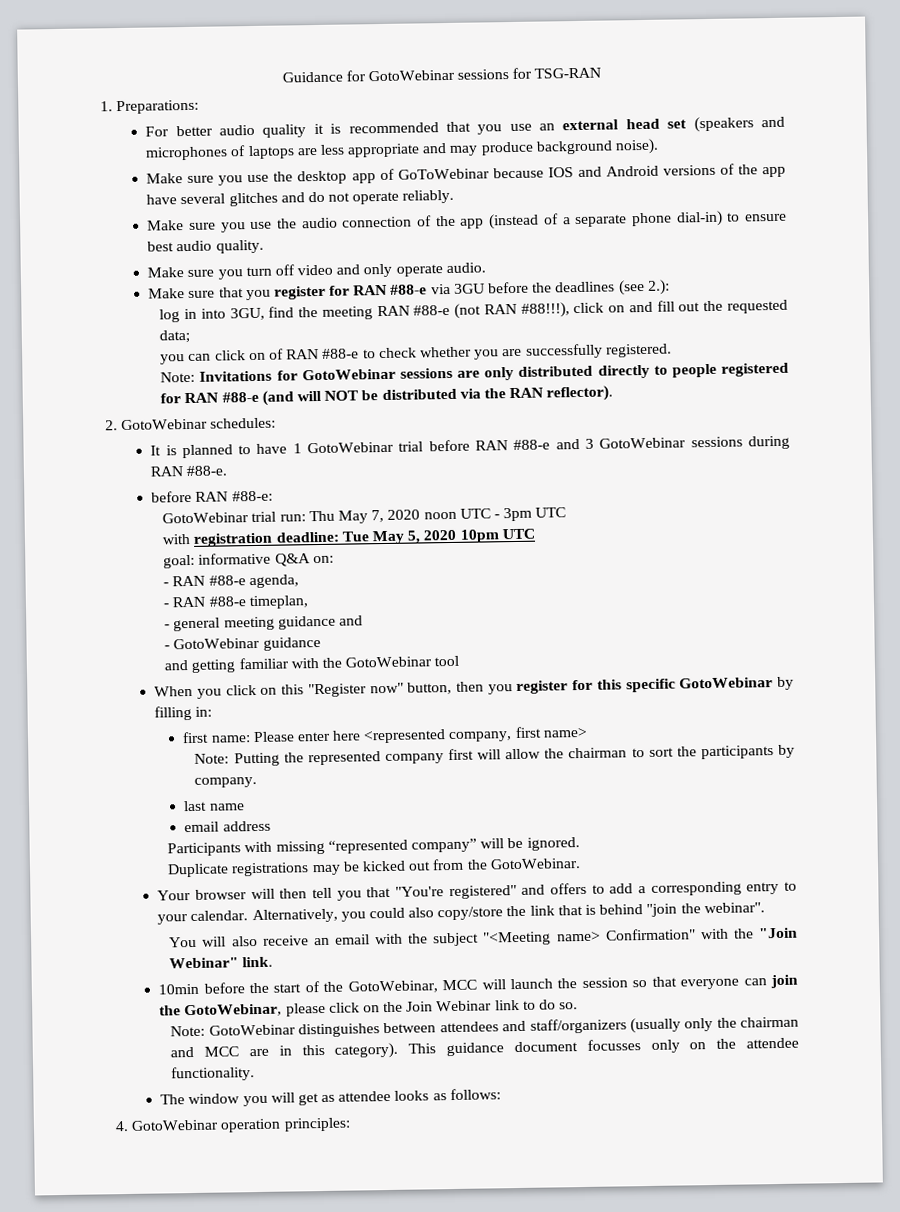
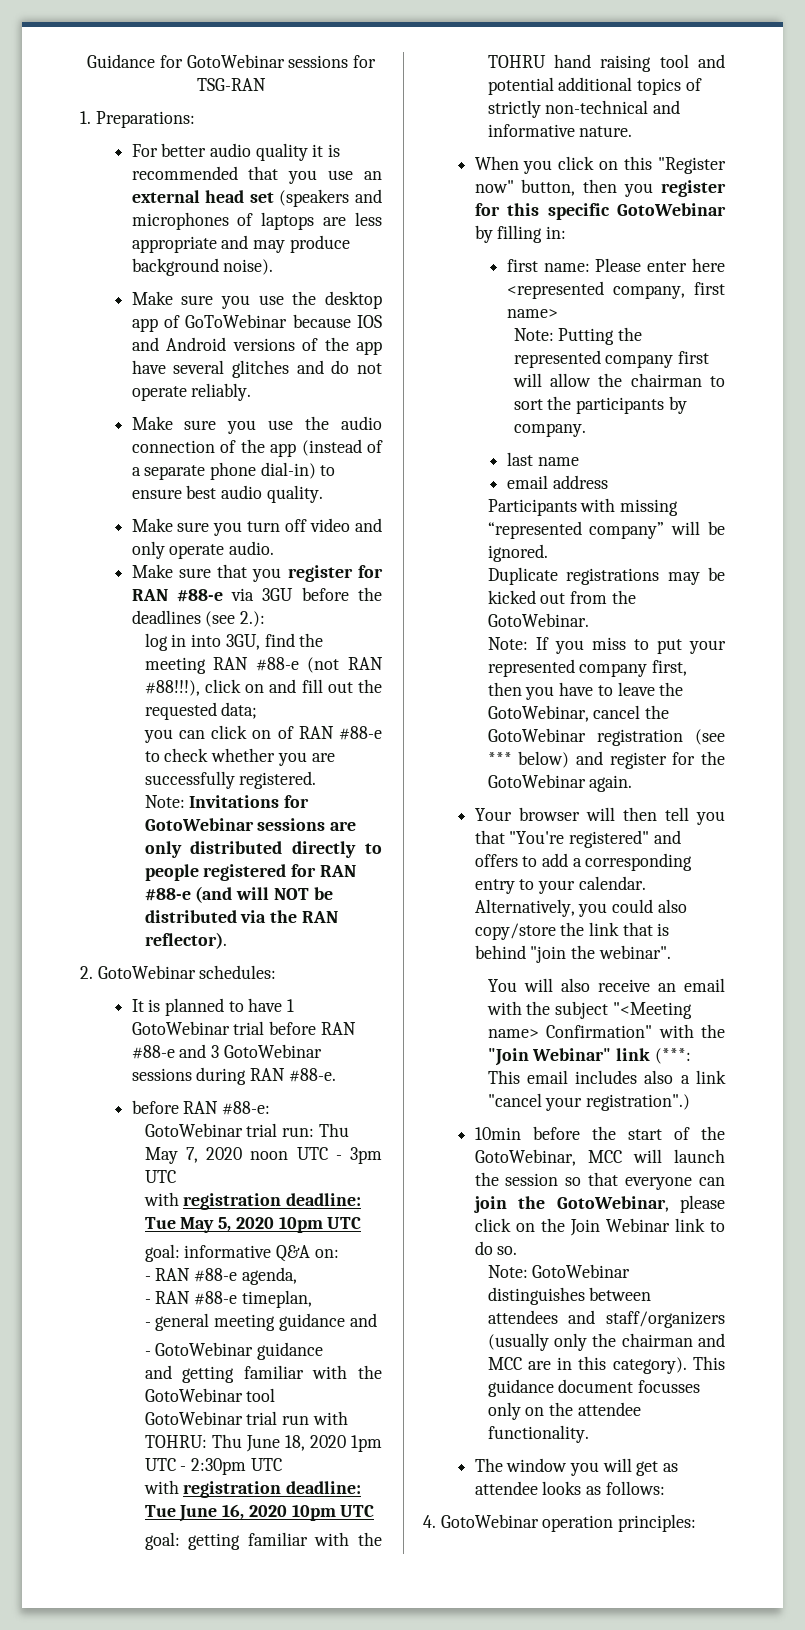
(460, 661) none -> [144,1411,348,1425] [144,1434,382,1452] [144,1458,282,1475] [143,1480,362,1498] [144,1504,375,1522] [144,1532,382,1550] [487,54,725,72] [487,77,702,95] [487,100,681,118] [487,124,633,137] // GotoWebinar trial run with TOHRU: Thu June 18, 2020 1pm UTC - 2:30pm UTC // with registration deadline: Tue June 16, 2020 10pm UTC // goal: getting familiar with the TOHRU hand raising tool and potential additional topics of strictly non-technical and informative nature.
(581, 864) none -> [487,637,726,654] [487,659,688,677] [487,682,684,700] [487,705,670,722] [487,728,725,746] [487,751,725,769] [487,774,633,792] // Note: If you miss to put your represented company first, then you have to leave the GotoWebinar, cancel the GotoWebinar registration (see *** below) and register for the GotoWebinar again.
[242,956,274,968] link. -> [616,1048,691,1064] [487,1070,726,1084] [487,1093,691,1111] link (***: This email includes also a link "cancel your registration".)

